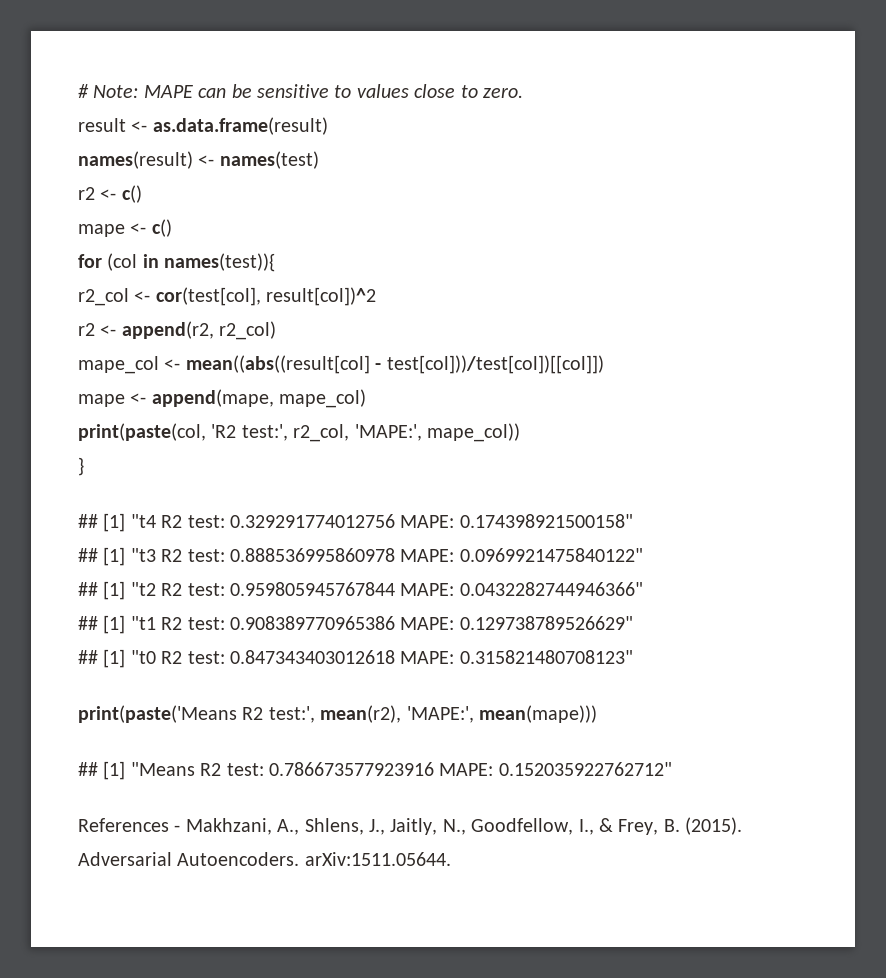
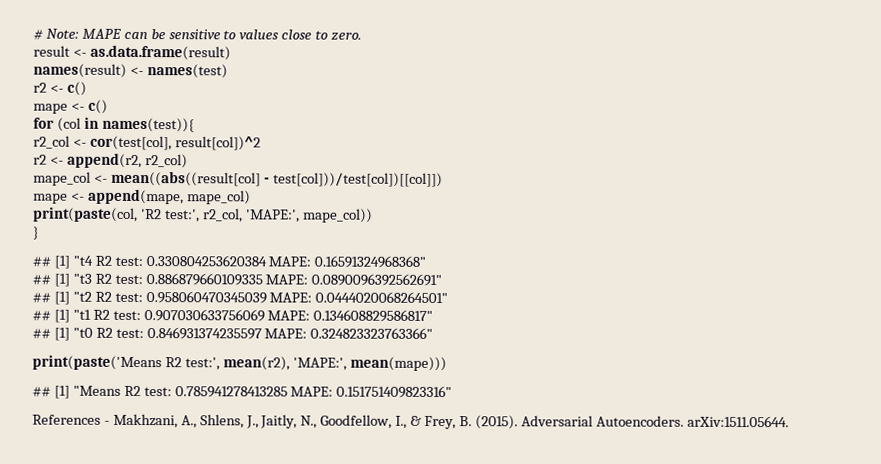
[230,514,633,528] 0.329291774012756 MAPE: 0.174398921500158" -> [145,255,427,268] 0.330804253620384 MAPE: 0.16591324968368"
[230,548,643,562] 0.888536995860978 MAPE: 0.0969921475840122" -> [145,273,443,287] 0.886879660109335 MAPE: 0.0890096392562691"
[230,582,643,596] 0.959805945767844 MAPE: 0.0432282744946366" -> [145,291,449,304] 0.958060470345039 MAPE: 0.0444020068264501"
[230,616,633,630] 0.908389770965386 MAPE: 0.129738789526629" -> [143,309,434,322] 0.907030633756069 MAPE: 0.134608829586817"
[230,650,633,664] 0.847343403012618 MAPE: 0.315821480708123" -> [146,327,434,340] 0.846931374235597 MAPE: 0.324823323763366"
[269,762,672,776] 0.786673577923916 MAPE: 0.152035922762712" -> [174,385,453,399] 0.785941278413285 MAPE: 0.151751409823316"

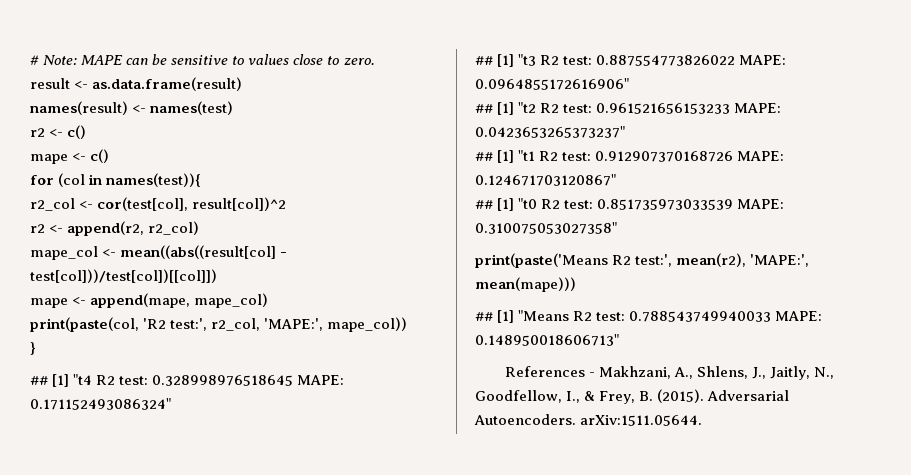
[145,255,427,268] 0.330804253620384 MAPE: 0.16591324968368" -> [152,375,345,386] [30,398,171,410] 0.328998976518645 MAPE: 0.171152493086324"
[145,273,443,287] 0.886879660109335 MAPE: 0.0890096392562691" -> [596,55,787,66] [475,78,629,90] 0.887554773826022 MAPE: 0.0964855172616906"
[145,291,449,304] 0.958060470345039 MAPE: 0.0444020068264501" -> [596,103,782,114] [475,126,625,138] 0.961521656153233 MAPE: 0.0423653265373237"
[143,309,434,322] 0.907030633756069 MAPE: 0.134608829586817" -> [595,151,785,162] [475,174,616,186] 0.912907370168726 MAPE: 0.124671703120867"
[146,327,434,340] 0.846931374235597 MAPE: 0.324823323763366" -> [597,199,785,210] [475,222,617,234] 0.851735973033539 MAPE: 0.310075053027358"
[174,385,453,399] 0.785941278413285 MAPE: 0.151751409823316" -> [629,311,823,322] [475,334,619,346] 0.788543749940033 MAPE: 0.148950018606713"

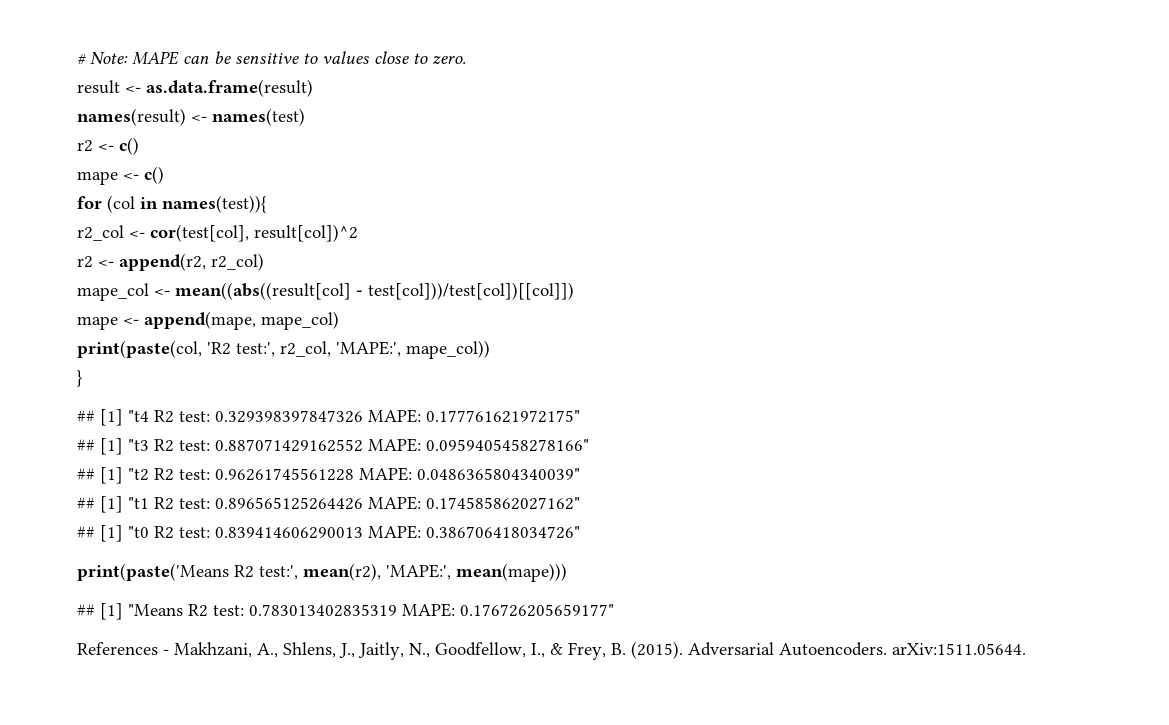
[152,375,345,386] [30,398,171,410] 0.328998976518645 MAPE: 0.171152493086324" -> [215,409,580,423] 0.329398397847326 MAPE: 0.177761621972175"
[596,55,787,66] [475,78,629,90] 0.887554773826022 MAPE: 0.0964855172616906" -> [215,438,589,452] 0.887071429162552 MAPE: 0.0959405458278166"
[596,103,782,114] [475,126,625,138] 0.961521656153233 MAPE: 0.0423653265373237" -> [215,467,580,481] 0.96261745561228 MAPE: 0.0486365804340039"
[595,151,785,162] [475,174,616,186] 0.912907370168726 MAPE: 0.124671703120867" -> [215,496,580,510] 0.896565125264426 MAPE: 0.174585862027162"
[597,199,785,210] [475,222,617,234] 0.851735973033539 MAPE: 0.310075053027358" -> [215,525,580,539] 0.839414606290013 MAPE: 0.386706418034726"
[629,311,823,322] [475,334,619,346] 0.788543749940033 MAPE: 0.148950018606713" -> [249,603,614,617] 0.783013402835319 MAPE: 0.176726205659177"

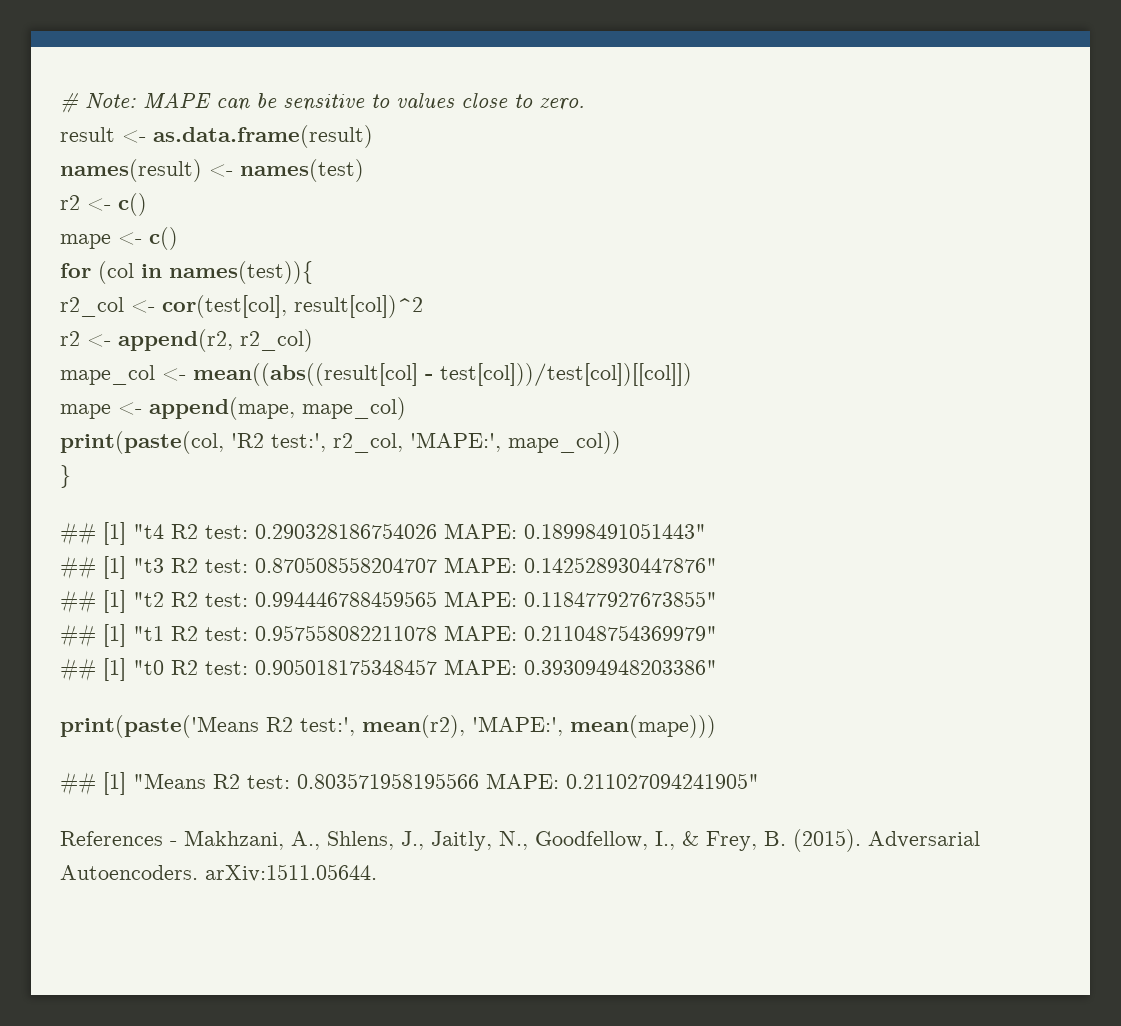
[215,409,580,423] 0.329398397847326 MAPE: 0.177761621972175" -> [255,523,706,539] 0.290328186754026 MAPE: 0.18998491051443"
[215,438,589,452] 0.887071429162552 MAPE: 0.0959405458278166" -> [255,557,717,573] 0.870508558204707 MAPE: 0.142528930447876"
[215,467,580,481] 0.96261745561228 MAPE: 0.0486365804340039" -> [255,591,717,607] 0.994446788459565 MAPE: 0.118477927673855"
[215,496,580,510] 0.896565125264426 MAPE: 0.174585862027162" -> [255,625,717,641] 0.957558082211078 MAPE: 0.211048754369979"
[215,525,580,539] 0.839414606290013 MAPE: 0.386706418034726" -> [255,659,717,675] 0.905018175348457 MAPE: 0.393094948203386"
[249,603,614,617] 0.783013402835319 MAPE: 0.176726205659177" -> [297,773,759,789] 0.803571958195566 MAPE: 0.211027094241905"

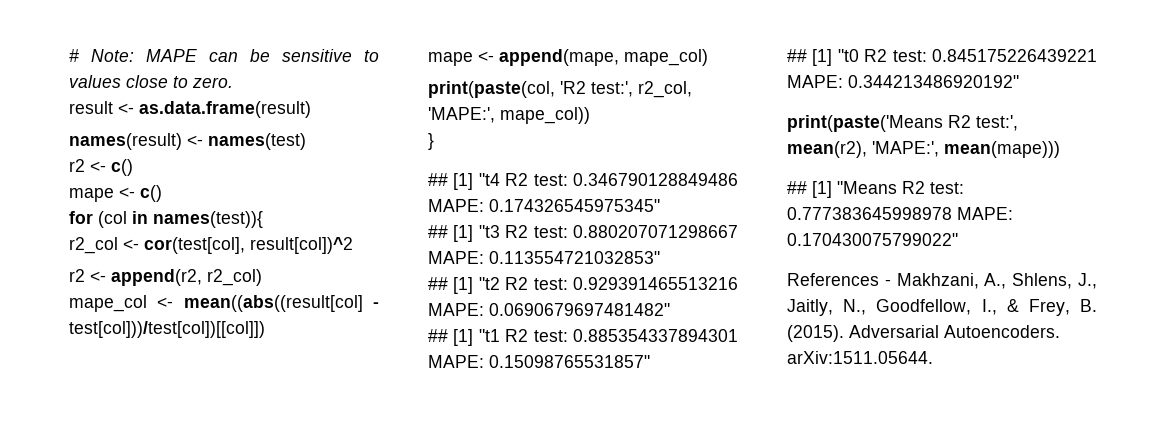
[255,523,706,539] 0.290328186754026 MAPE: 0.18998491051443" -> [573,173,738,186] [428,199,660,212] 0.346790128849486 MAPE: 0.174326545975345"
[255,557,717,573] 0.870508558204707 MAPE: 0.142528930447876" -> [573,225,738,238] [428,251,660,264] 0.880207071298667 MAPE: 0.113554721032853"
[255,591,717,607] 0.994446788459565 MAPE: 0.118477927673855" -> [573,277,738,290] [428,303,670,316] 0.929391465513216 MAPE: 0.0690679697481482"
[255,625,717,641] 0.957558082211078 MAPE: 0.211048754369979" -> [573,329,738,342] [428,355,650,368] 0.885354337894301 MAPE: 0.15098765531857"
[255,659,717,675] 0.905018175348457 MAPE: 0.393094948203386" -> [932,49,1097,62] [787,75,1019,88] 0.845175226439221 MAPE: 0.344213486920192"
[297,773,759,789] 0.803571958195566 MAPE: 0.211027094241905" -> [787,207,1013,220] [787,233,958,246] 0.777383645998978 MAPE: 0.170430075799022"

